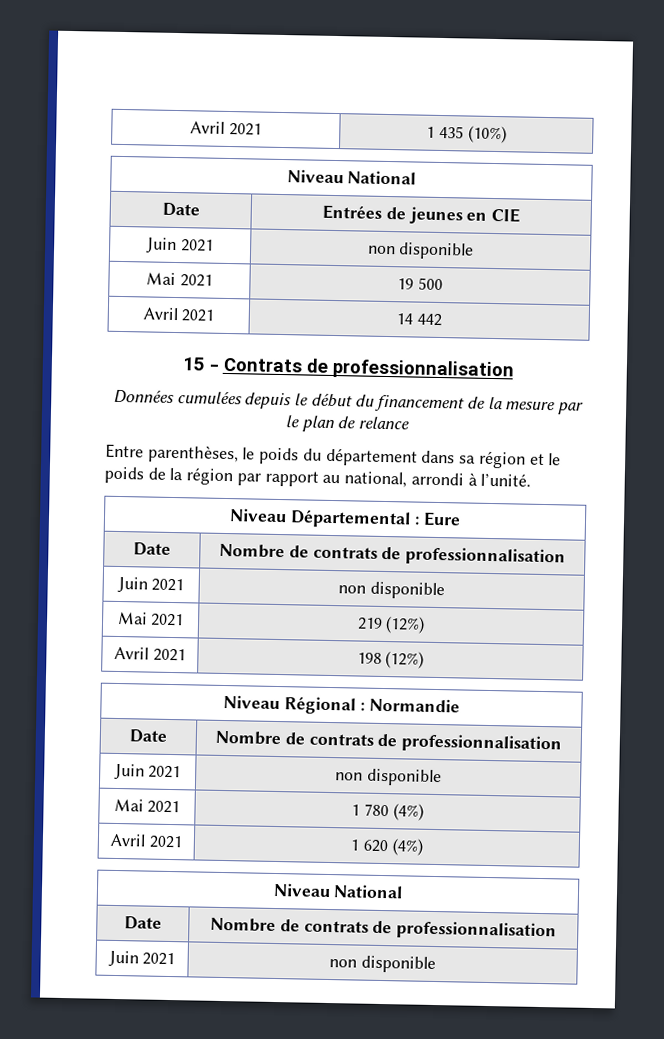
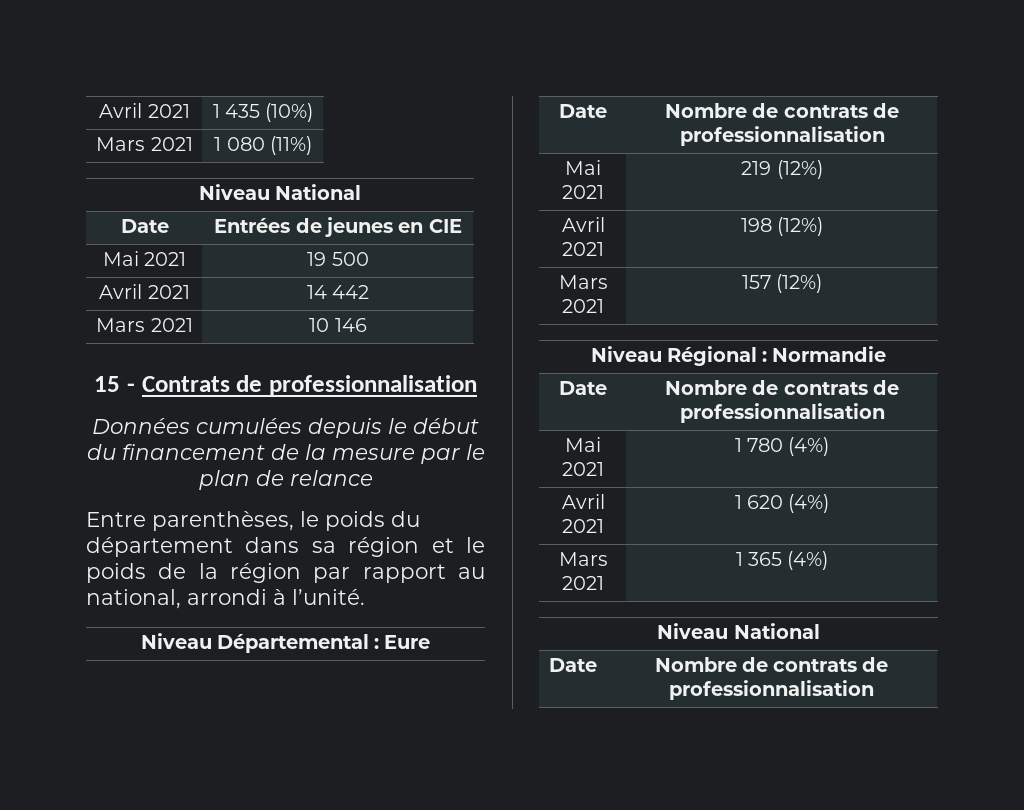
(507, 134) none -> [96,137,193,151] [214,136,312,155] // Mars 2021 | 1 080 (11%)
[146,237,214,254] [367,242,475,260] // Juin 2021 | non disponible -> (462, 226) none
(442, 320) none -> [96,318,193,332] [309,318,367,332] // Mars 2021 | 10 146
[116,576,185,593] [338,581,445,600] // Juin 2021 | non disponible -> (885, 136) none
(425, 660) none -> [558,275,608,289] [562,299,604,313] [741,274,823,293] // Mars 2021 | 157 (12%)
[113,763,182,780] [335,768,442,787] // Juin 2021 | non disponible -> (885, 413) none
(423, 847) none -> [558,552,608,566] [562,576,604,590] [735,551,829,570] // Mars 2021 | 1 365 (4%)
[107,950,176,967] [329,955,436,974] // Juin 2021 | non disponible -> (874, 690) none

